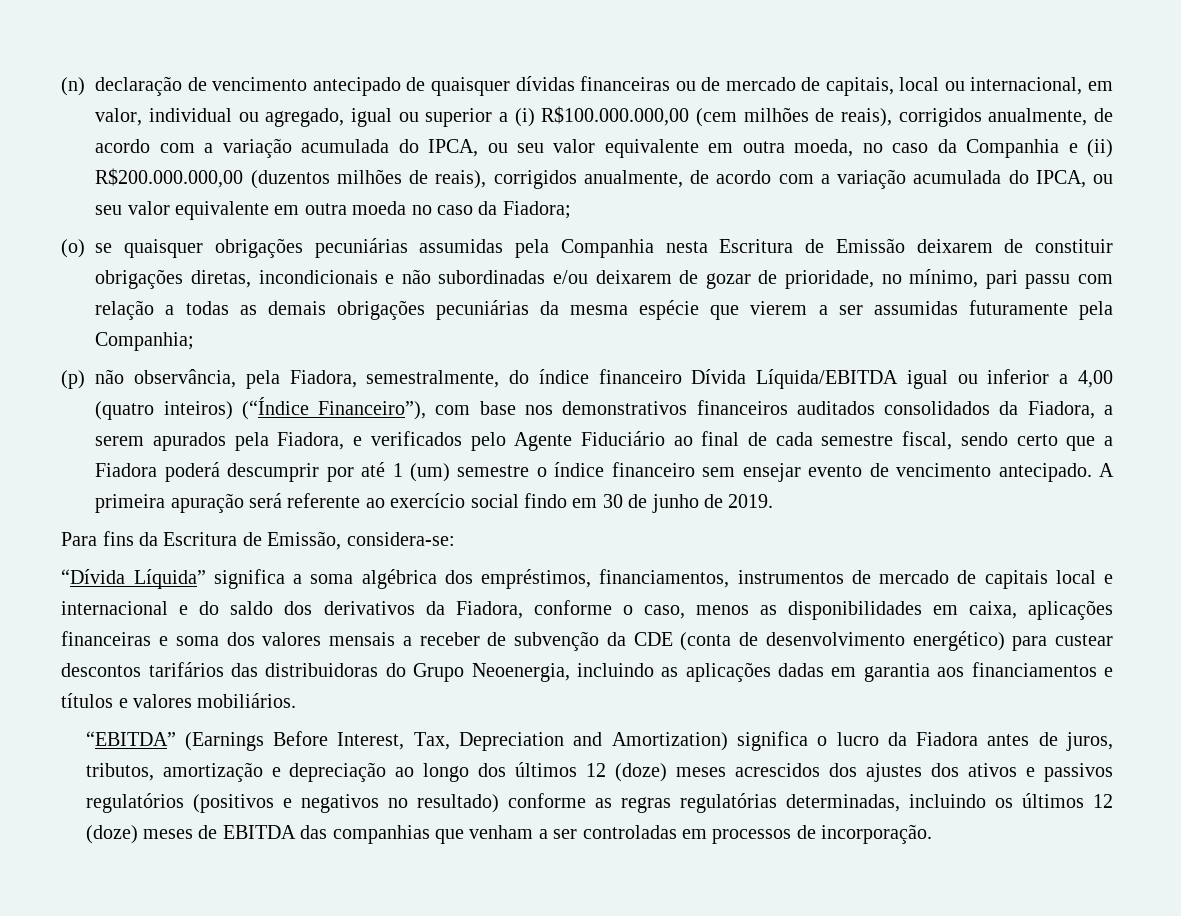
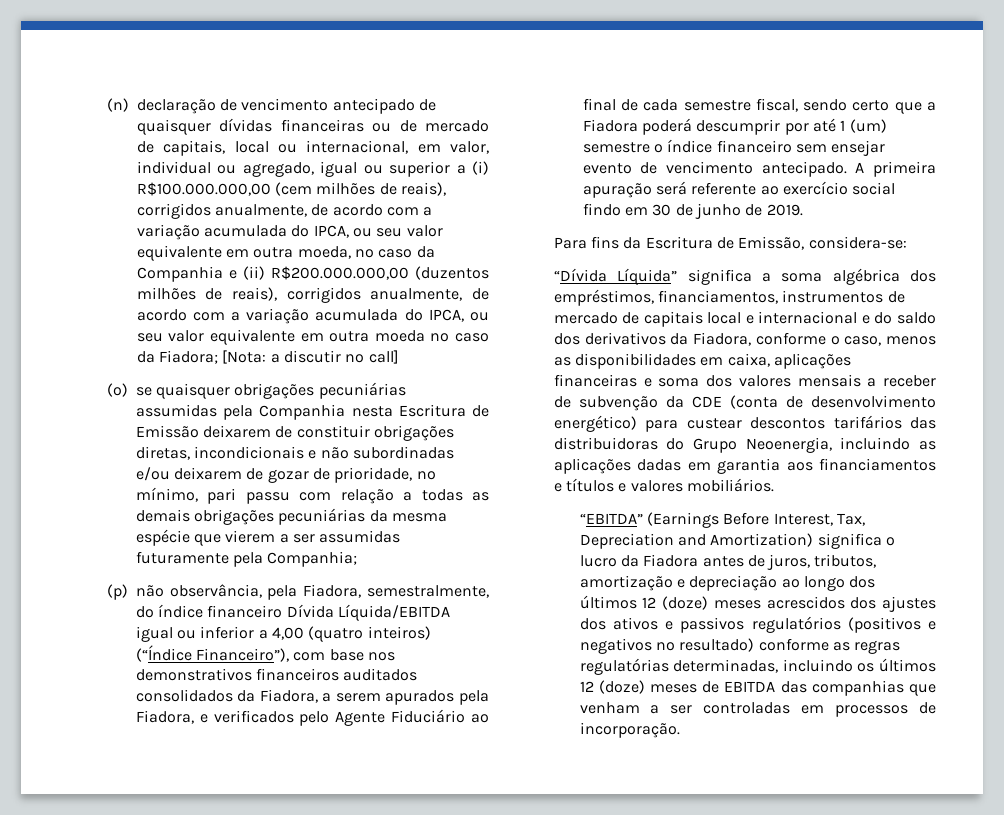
(571, 210) none -> [222,350,399,364] [Nota: a discutir no call]

